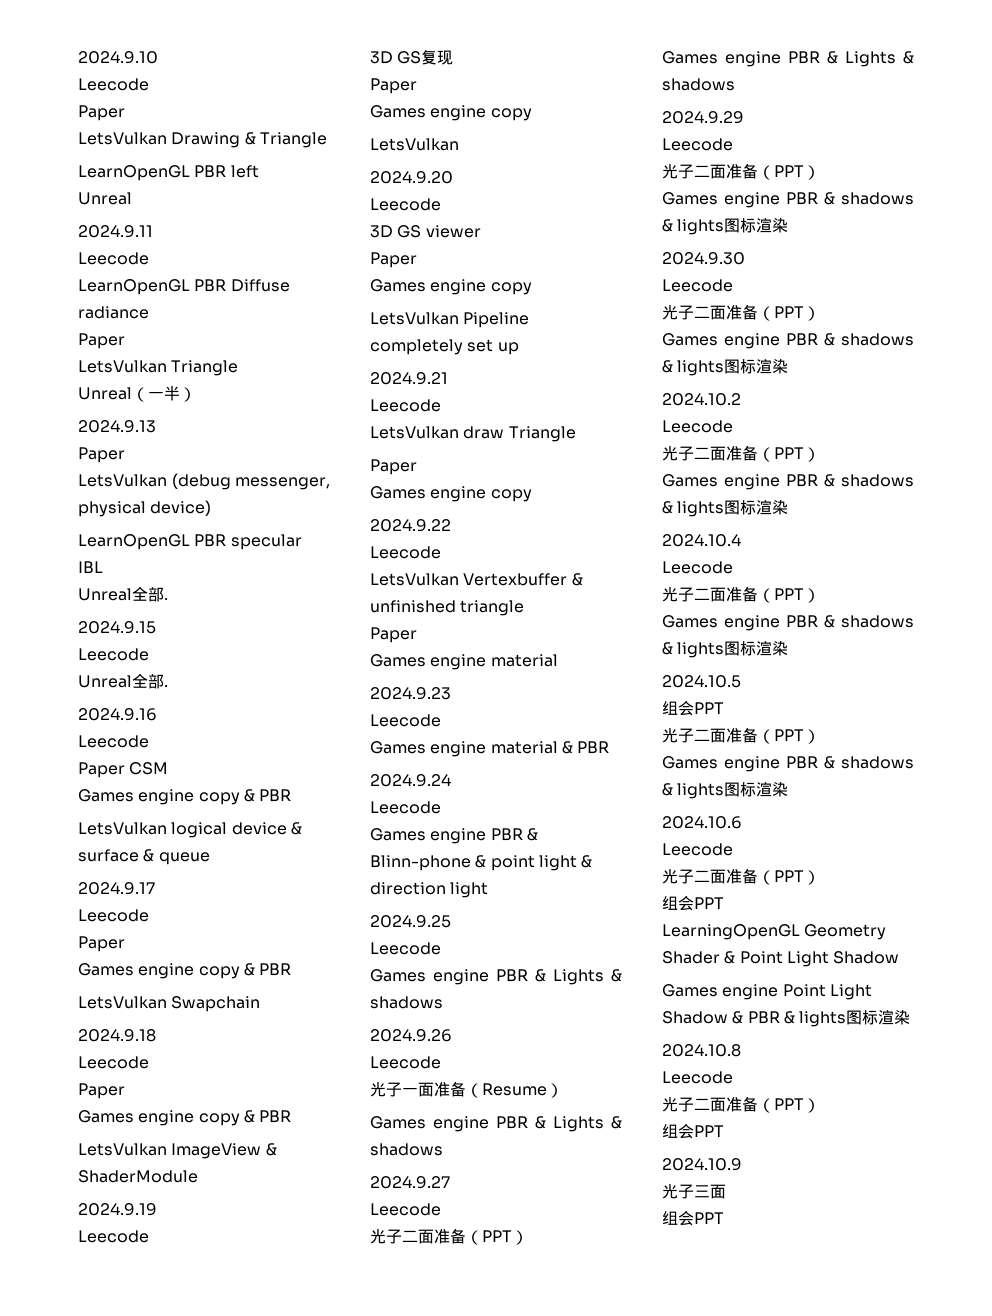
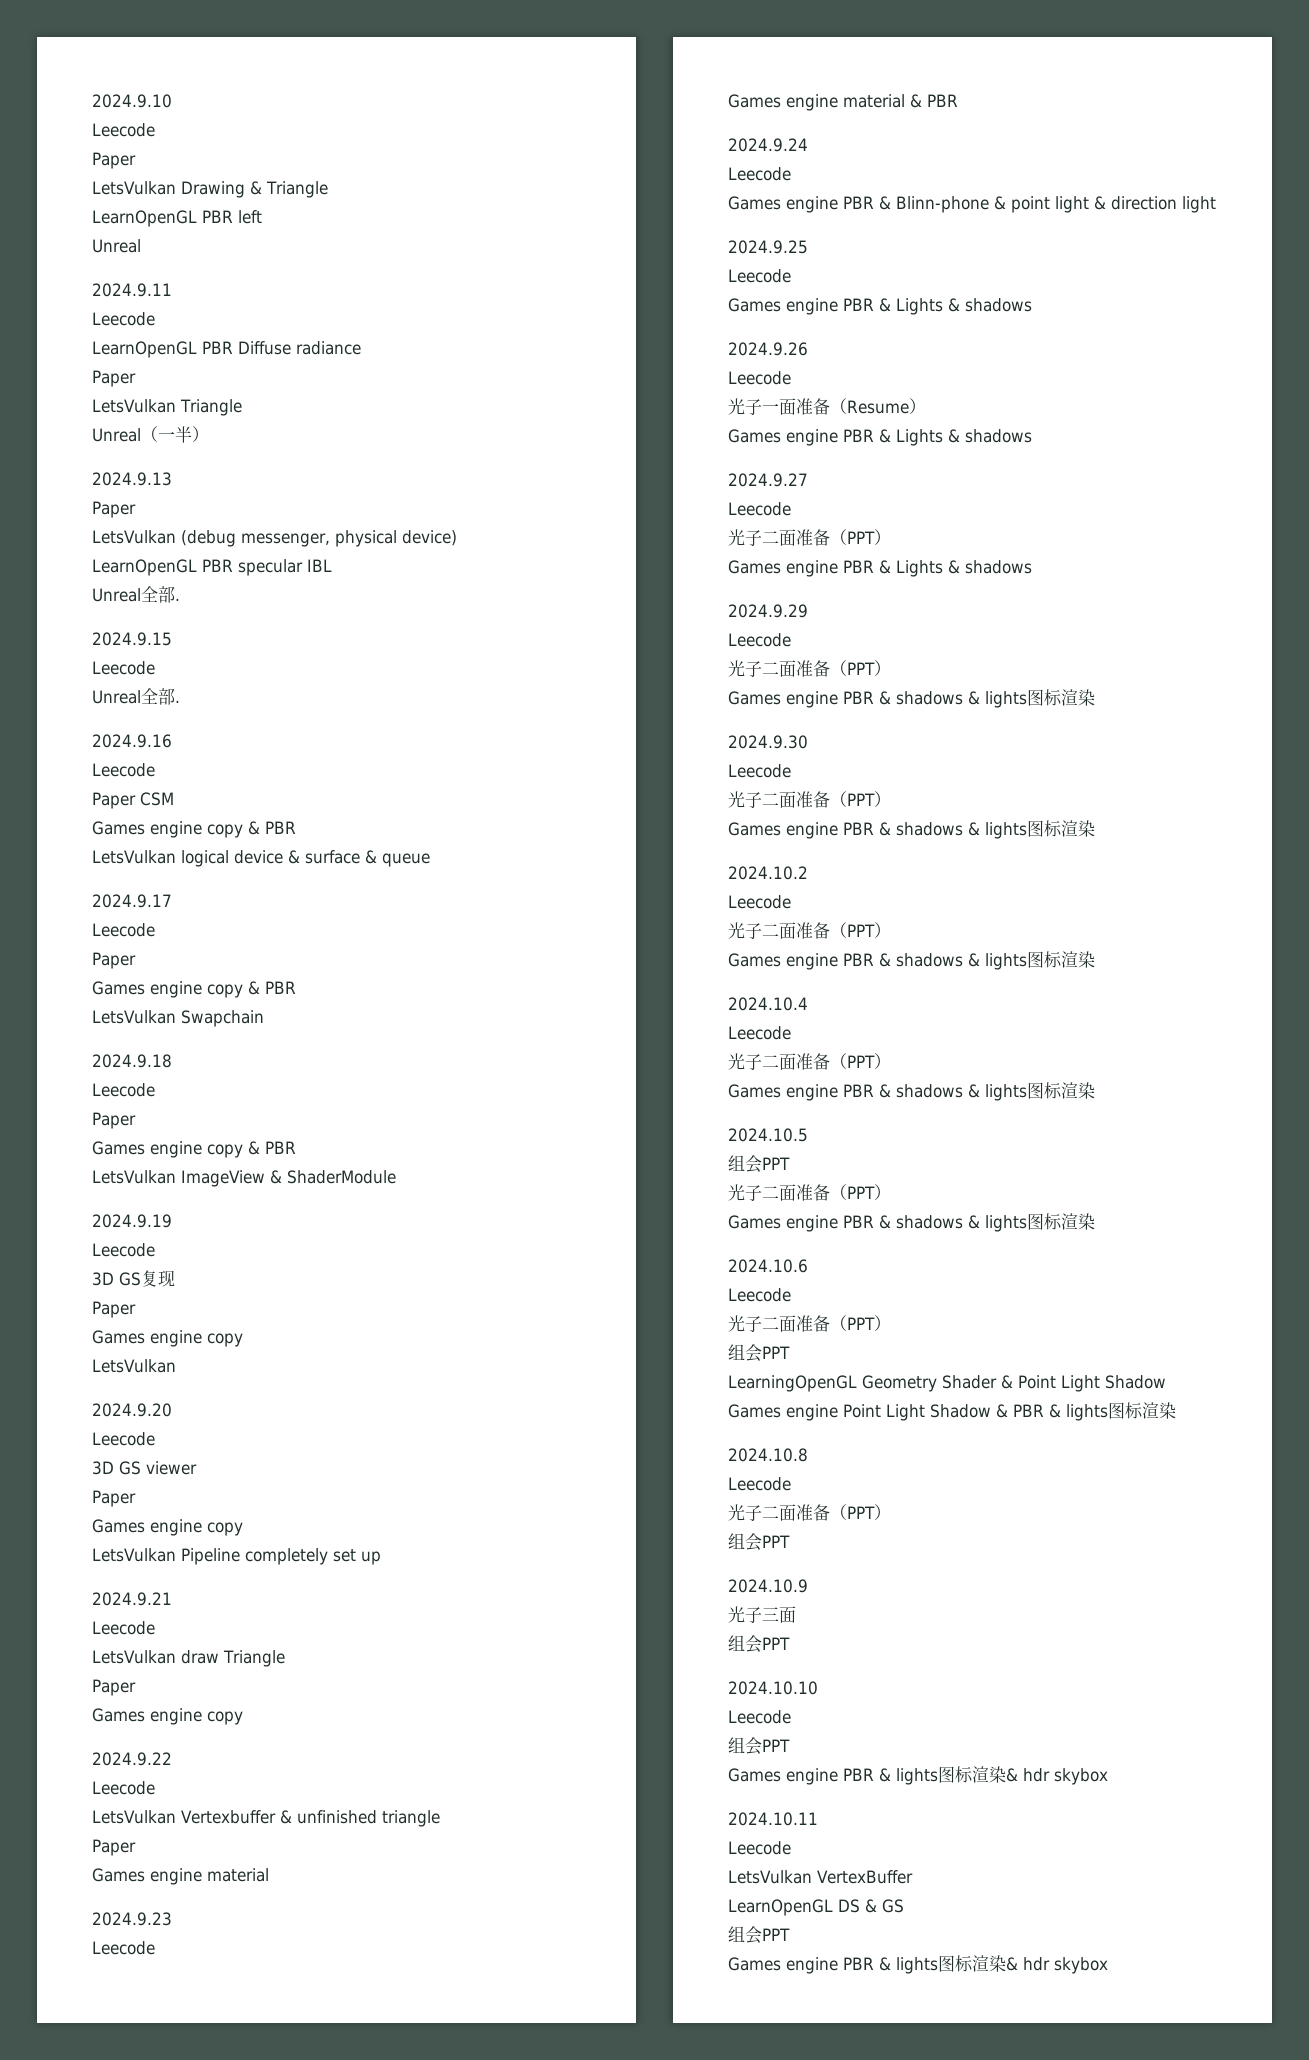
(724, 1218) none -> [728,1681,818,1695] [728,1710,791,1724] [728,1737,790,1755] [728,1766,1108,1785] [728,1812,818,1826] [728,1841,791,1855] [728,1870,913,1884] [728,1899,904,1916] [728,1926,790,1944] [728,1955,1108,1974] // 2024.10.10 // Leecode // 组会PPT // Games engine PBR & lights图标渲染& hdr skybox // 2024.10.11 // Leecode // LetsVulkan VertexBuffer // LearnOpenGL DS & GS // 组会PPT // Games engine PBR & lights图标渲染& hdr skybox

